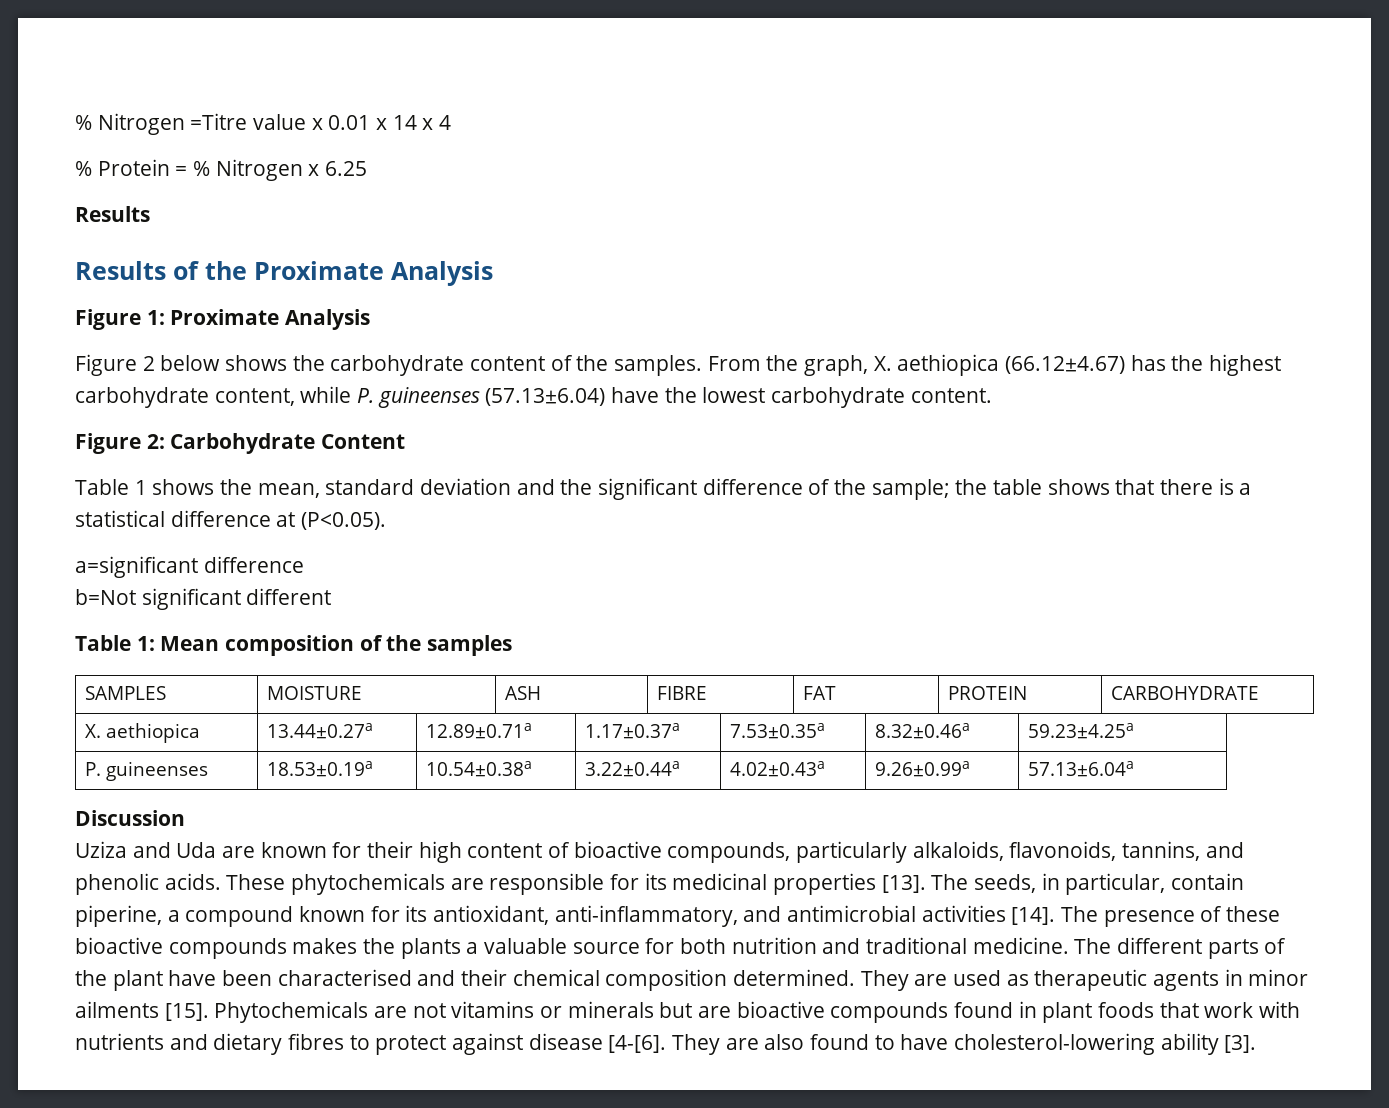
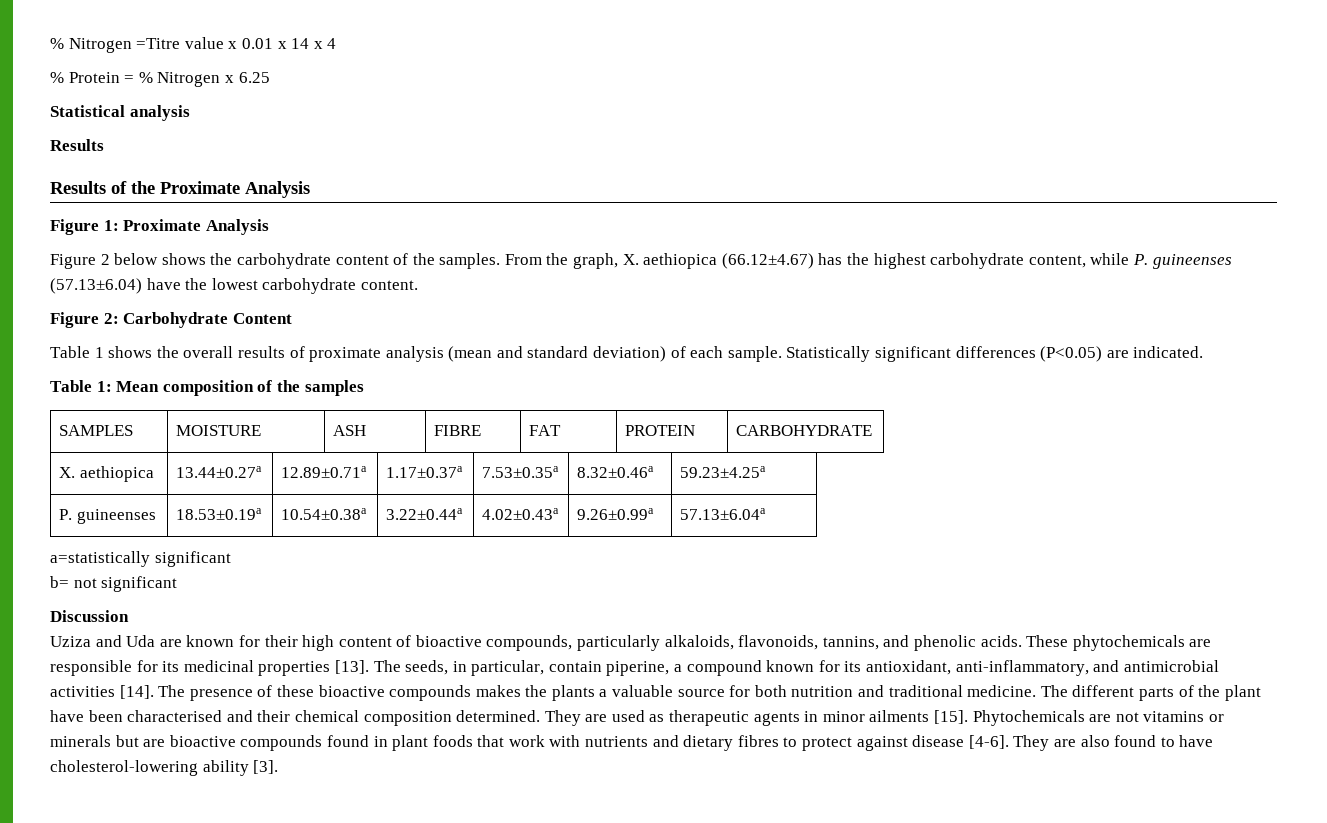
(368, 168) none -> [50,105,190,121] // Statistical analysis
[257,478,1252,500] [75,510,387,530] [75,556,304,578] [75,588,332,610] mean, standard deviation and the significant difference of the sample; the table shows that there is a statistical difference at (P<0.05). // a=significant difference // b=Not significant different -> [183,346,1204,362] overall results of proximate analysis (mean and standard deviation) of each sample. Statistically significant differences (P<0.05) are indicated.
(1134, 769) none -> [50,551,231,567] [50,576,178,592] // a=statistically significant // b= not significant
[608,1035,667,1053] [4-[6]. -> [968,735,1009,749] [4-6].

